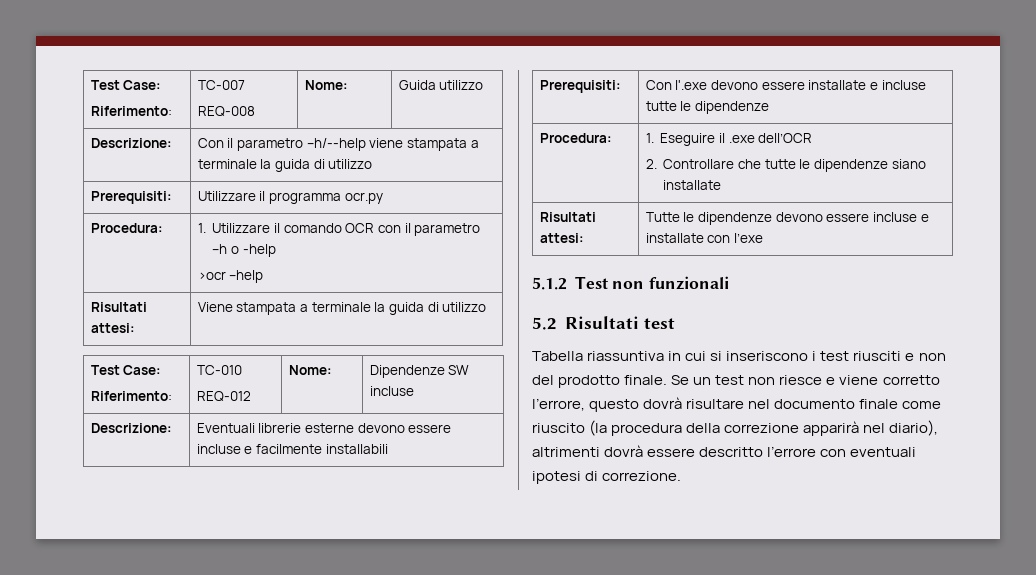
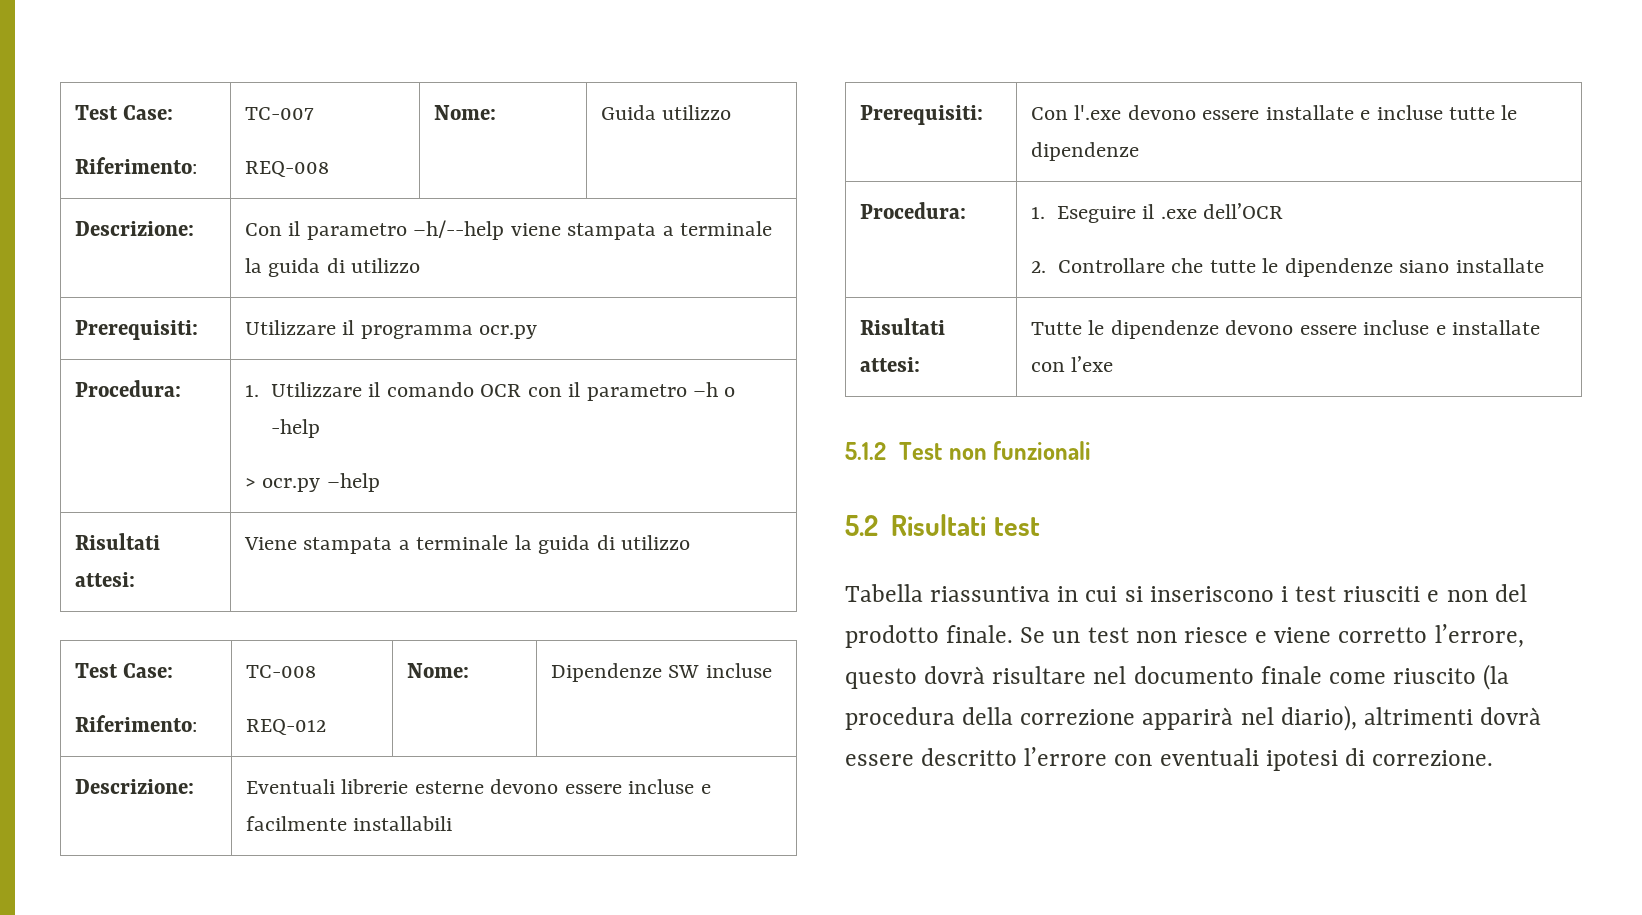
[197,271,226,280] >ocr -> [244,478,321,492] > ocr.py
[196,365,242,375] TC-010 -> [245,665,316,678] TC-008

